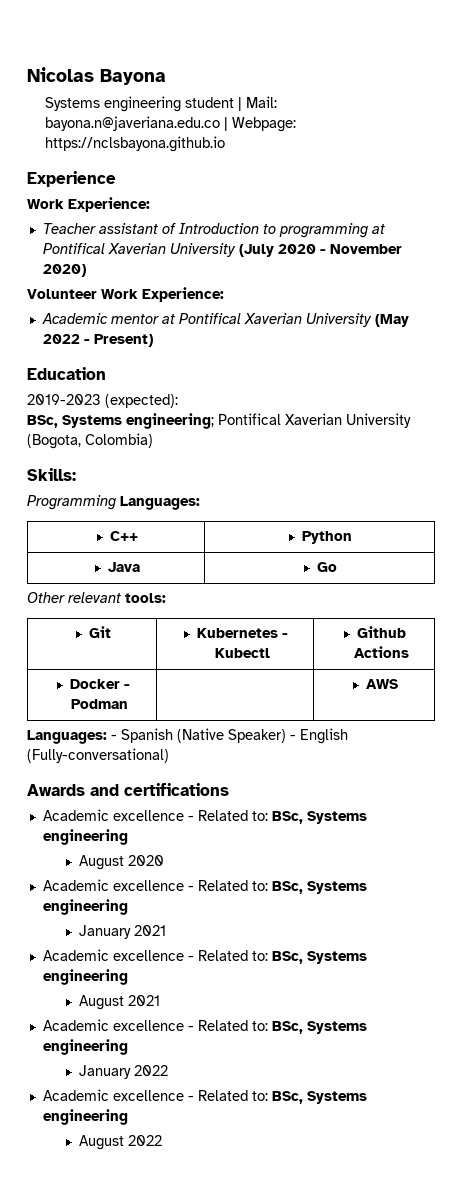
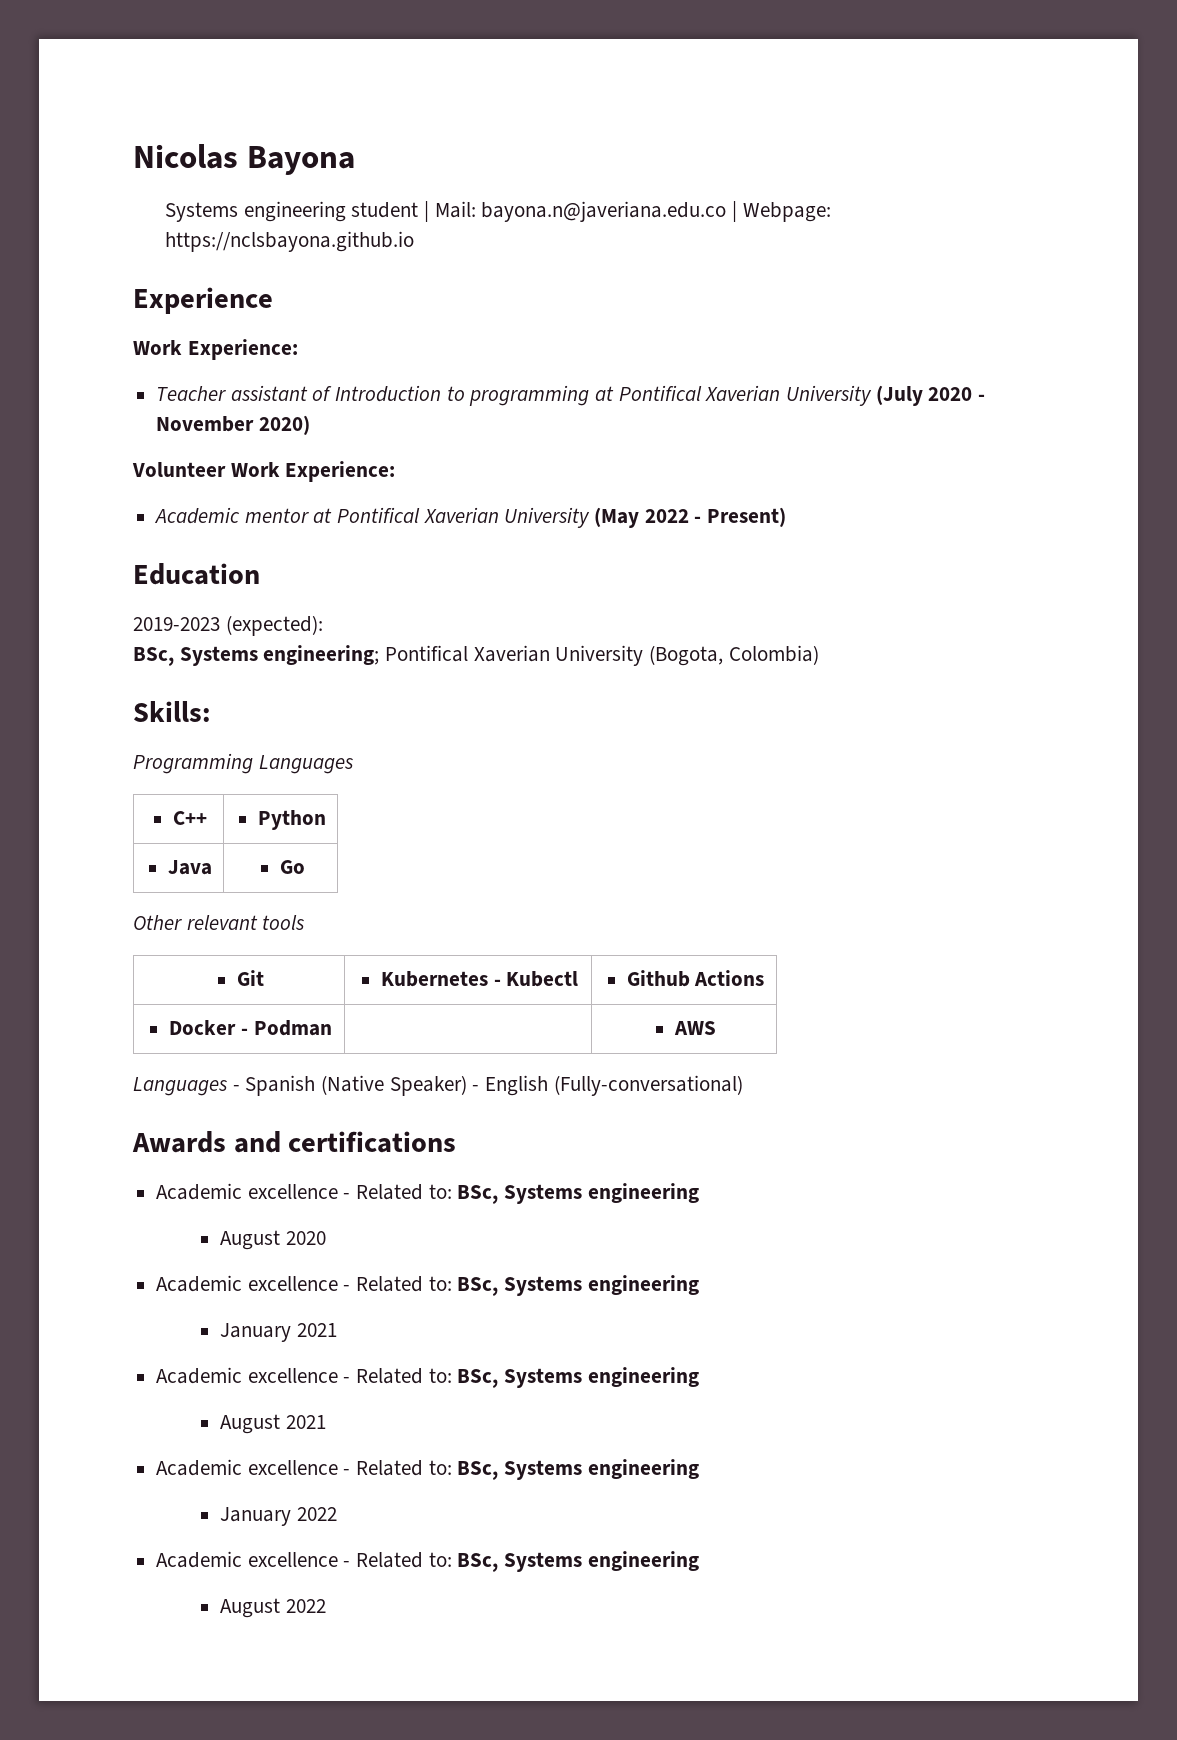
[120,496,200,510] Languages: -> [258,755,353,774] Languages
[125,593,166,603] tools: -> [262,915,305,930] tools
[27,730,107,744] Languages: -> [133,1077,227,1096] Languages

